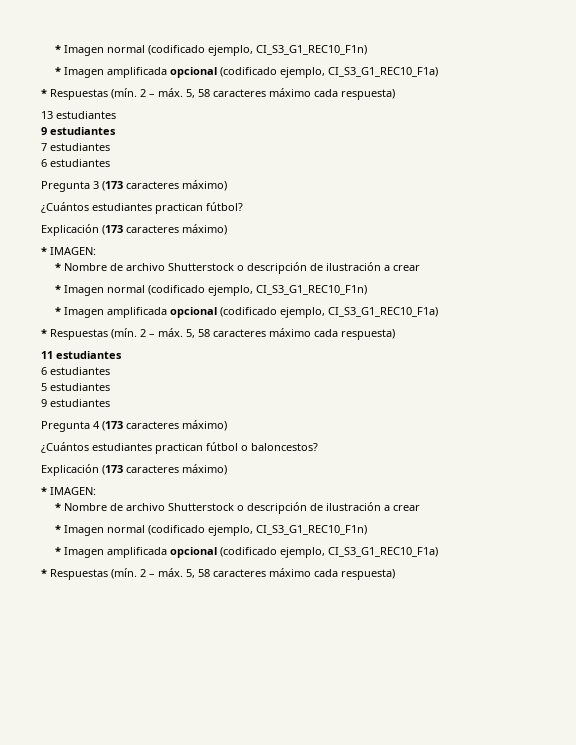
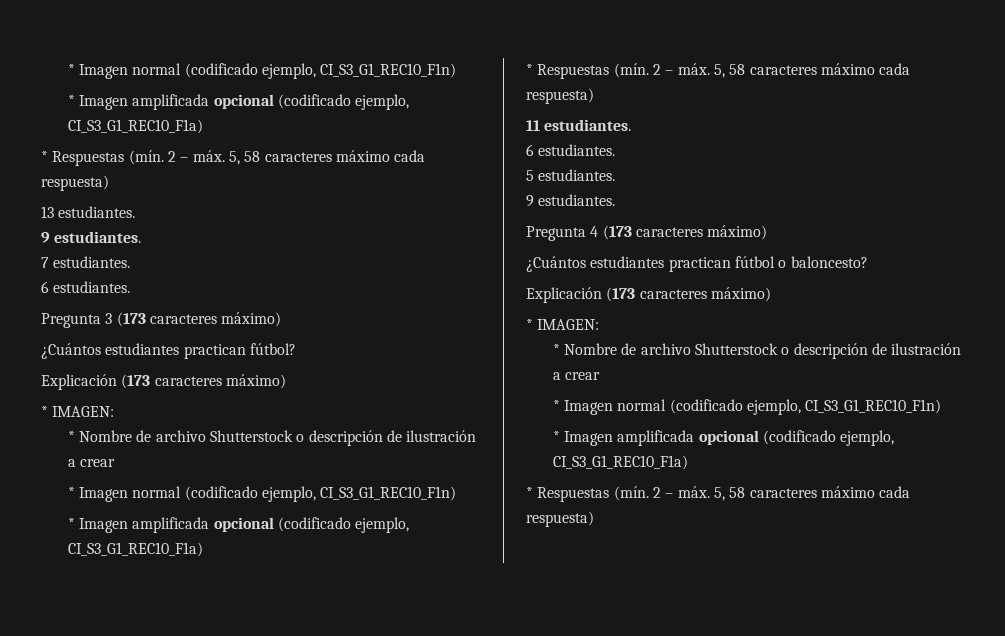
[56,111,116,119] [41,127,116,135] estudiantes // 9 estudiantes -> [58,206,136,218] [41,231,142,243] estudiantes. // 9 estudiantes.
[50,143,110,151] [41,159,110,167] estudiantes // 6 estudiantes -> [53,256,131,268] [41,281,131,293] estudiantes. // 6 estudiantes.
[56,351,122,359] [41,367,110,375] estudiantes // 6 estudiantes -> [544,119,632,131] [526,144,616,156] estudiantes. // 6 estudiantes.
[50,383,110,391] [41,399,110,407] estudiantes // 9 estudiantes -> [538,169,616,181] [526,194,616,207] estudiantes. // 9 estudiantes.
[251,443,318,451] baloncestos? -> [790,256,868,268] baloncesto?

